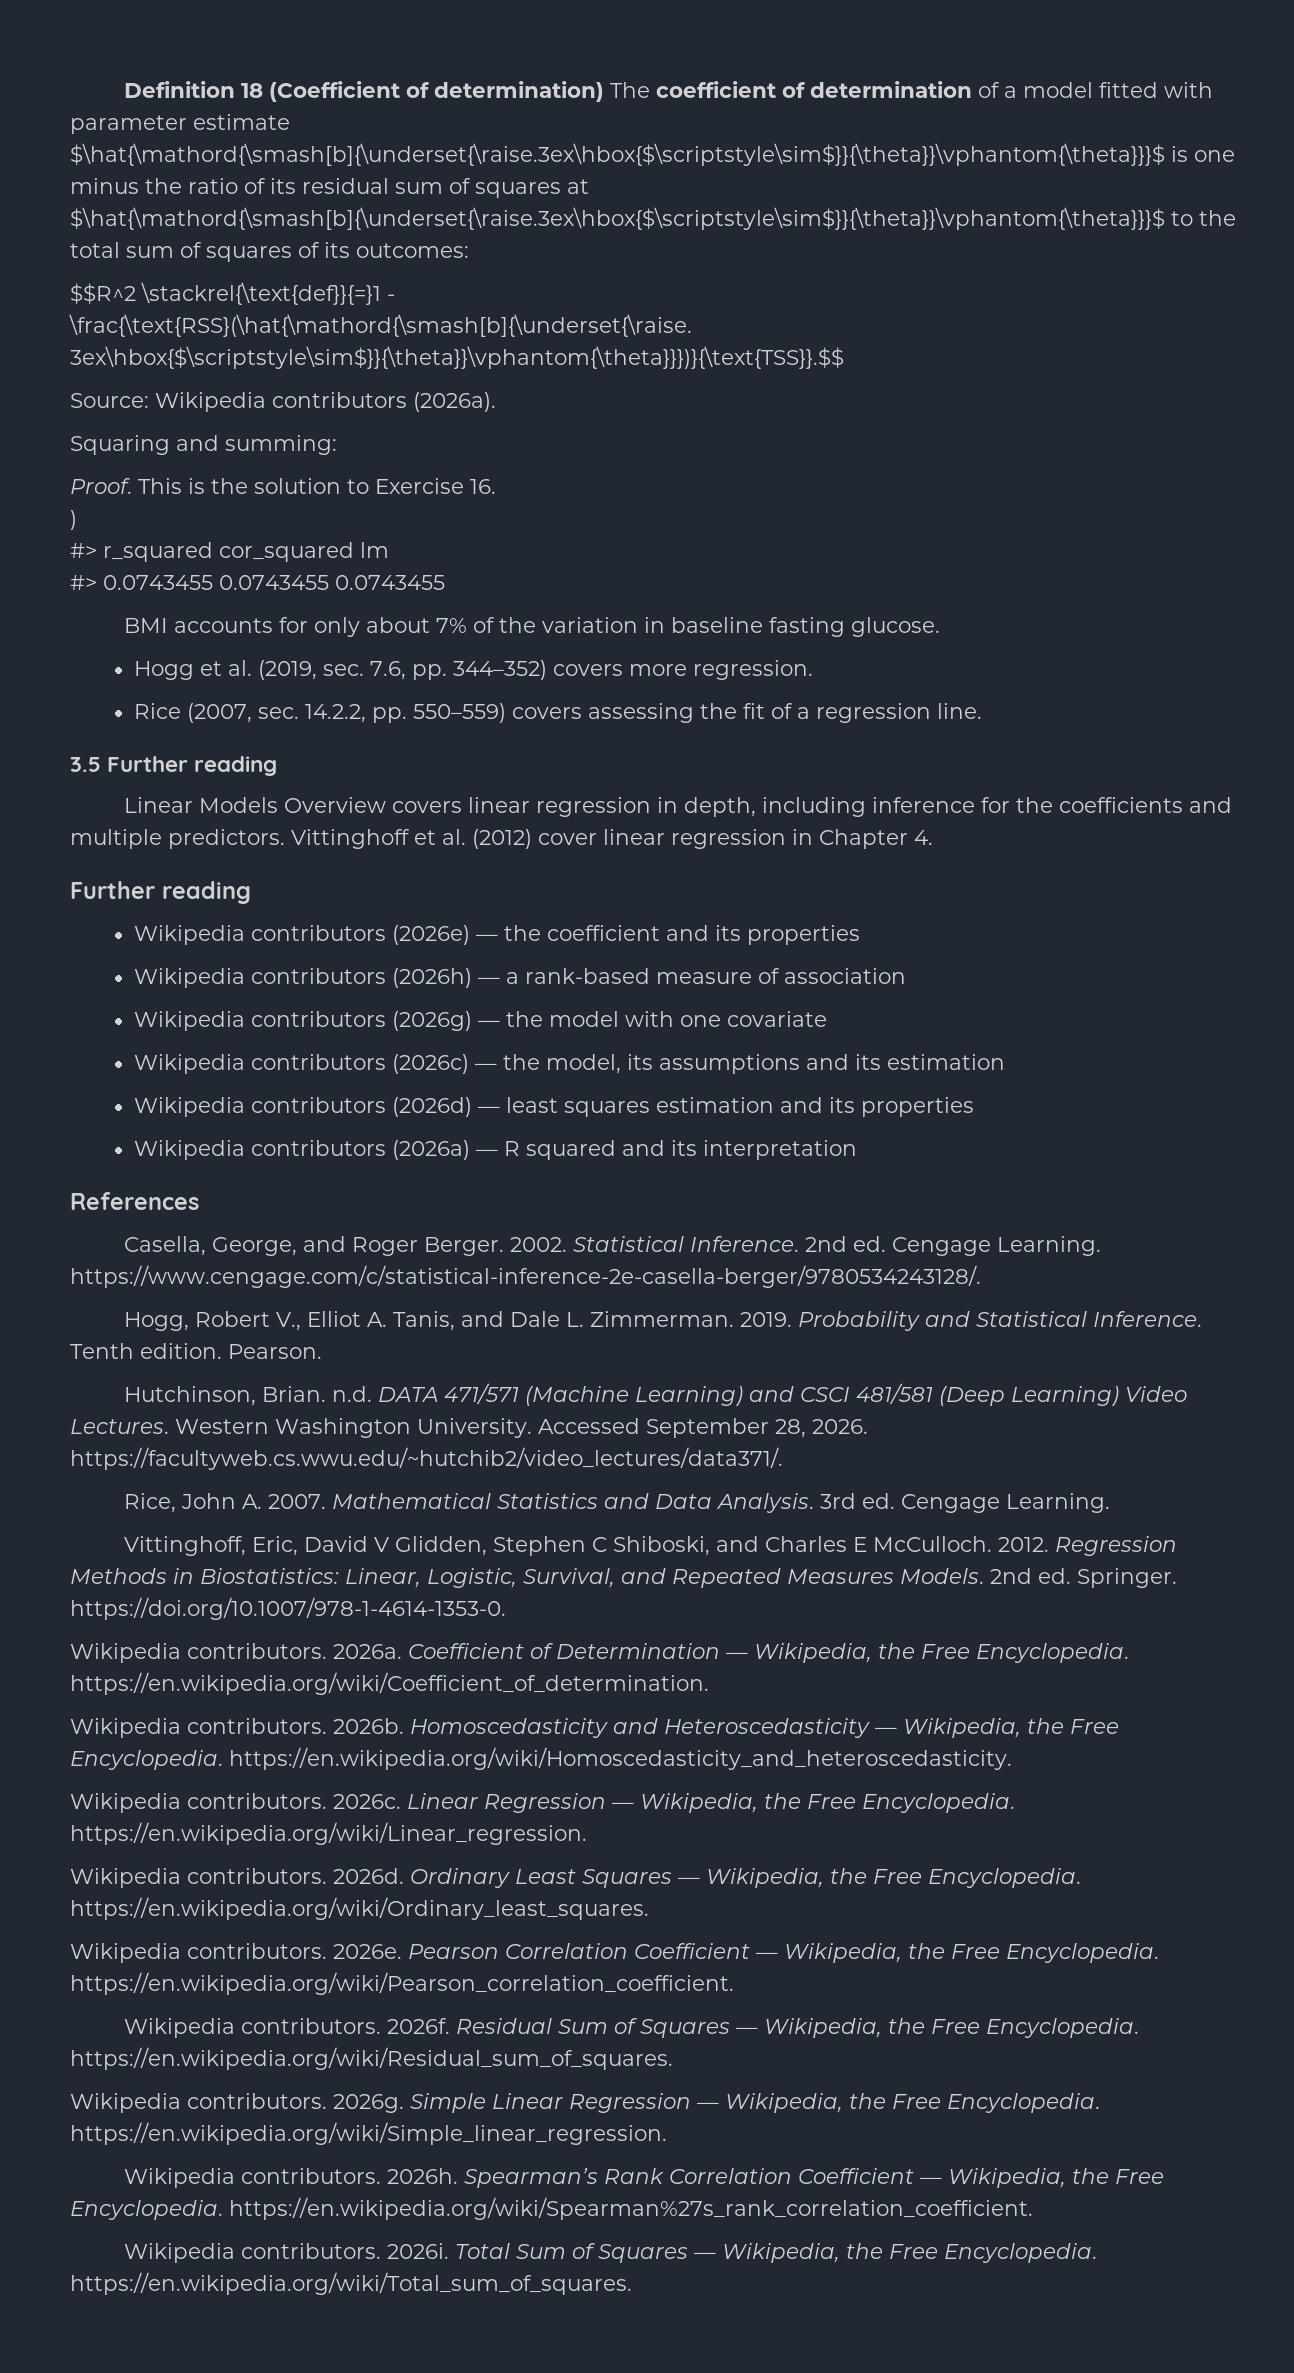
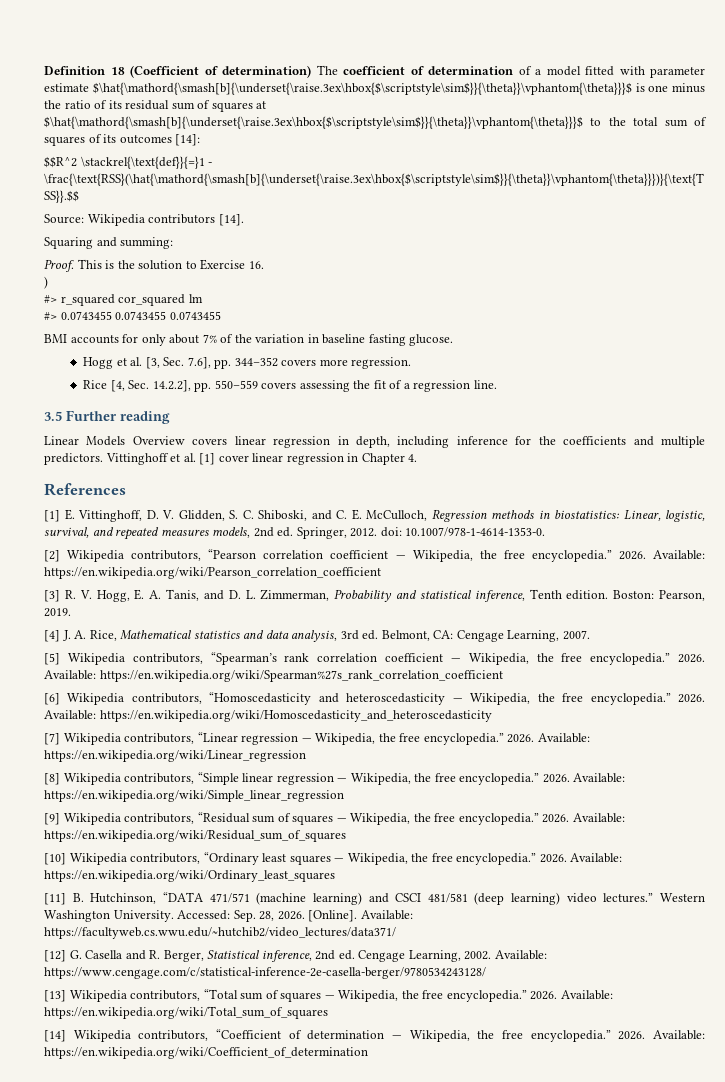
[356,243,469,258] outcomes: -> [119,134,201,146] outcomes [14]:
[413,392,496,412] (2026a). -> [218,214,244,226] [14].
[258,660,548,680] (2019, sec. 7.6, pp. 344–352) -> [145,357,278,369] [3, Sec. 7.6], pp. 344–352
[187,703,507,723] (2007, sec. 14.2.2, pp. 550–559) -> [110,380,258,392] [4, Sec. 14.2.2], pp. 550–559
[472,829,532,849] (2012) -> [199,453,216,465] [1]
[70,881,251,904] [134,925,861,945] [134,968,907,988] [134,1011,828,1031] [134,1054,1006,1074] [134,1097,975,1117] [134,1140,858,1160] [70,1192,199,1210] [124,1236,1102,1256] [70,1265,981,1288] [124,1311,1203,1331] [70,1343,322,1359] [124,1383,1188,1406] [70,1418,868,1438] [70,1447,783,1470] [124,1493,1111,1513] [124,1536,1178,1556] [70,1568,1177,1588] [70,1597,506,1620] [70,1643,1129,1663] [70,1672,709,1695] [70,1718,1119,1738] [70,1747,1012,1770] [70,1793,1015,1813] [70,1822,587,1845] [70,1868,1081,1888] [70,1897,649,1920] [70,1943,1159,1963] [70,1972,734,1995] [124,2018,1140,2038] [70,2047,673,2070] [70,2093,1100,2113] [70,2122,667,2145] [124,2168,1165,2188] [70,2197,1033,2220] [124,2243,1098,2263] [70,2272,632,2295] Further reading // Wikipedia contributors (2026e) — the coefficient and its properties // Wikipedia contributors (2026h) — a rank-based measure of association // Wikipedia contributors (2026g) — the model with one covariate // Wikipedia contributors (2026c) — the model, its assumptions and its estimation // Wikipedia contributors (2026d) — least squares estimation and its properties // Wikipedia contributors (2026a) — R squared and its interpretation // References // Casella, George, and Roger Berger. 2002. Statistical Inference. 2nd ed. Cengage Learning. https://www.cengage.com/c/statistical-inference-2e-casella-berger/9780534243128/. // Hogg, Robert V., Elliot A. Tanis, and Dale L. Zimmerman. 2019. Probability and Statistical Inference. Tenth edition. Pearson. // Hutchinson, Brian. n.d. DATA 471/571 (Machine Learning) and CSCI 481/581 (Deep Learning) Video Lectures. Western Washington University. Accessed September 28, 2026. https://facultyweb.cs.wwu.edu/~hutchib2/video_lectures/data371/. // Rice, John A. 2007. Mathematical Statistics and Data Analysis. 3rd ed. Cengage Learning. // Vittinghoff, Eric, David V Glidden, Stephen C Shiboski, and Charles E McCulloch. 2012. Regression Methods in Biostatistics: Linear, Logistic, Survival, and Repeated Measures Models. 2nd ed. Springer. https://doi.org/10.1007/978-1-4614-1353-0. // Wikipedia contributors. 2026a. Coefficient of Determination — Wikipedia, the Free Encyclopedia. https://en.wikipedia.org/wiki/Coefficient_of_determination. // Wikipedia contributors. 2026b. Homoscedasticity and Heteroscedasticity — Wikipedia, the Free Encyclopedia. https://en.wikipedia.org/wiki/Homoscedasticity_and_heteroscedasticity. // Wikipedia contributors. 2026c. Linear Regression — Wikipedia, the Free Encyclopedia. https://en.wikipedia.org/wiki/Linear_regression. // Wikipedia contributors. 2026d. Ordinary Least Squares — Wikipedia, the Free Encyclopedia. https://en.wikipedia.org/wiki/Ordinary_least_squares. // Wikipedia contributors. 2026e. Pearson Correlation Coefficient — Wikipedia, the Free Encyclopedia. https://en.wikipedia.org/wiki/Pearson_correlation_coefficient. // Wikipedia contributors. 2026f. Residual Sum of Squares — Wikipedia, the Free Encyclopedia. https://en.wikipedia.org/wiki/Residual_sum_of_squares. // Wikipedia contributors. 2026g. Simple Linear Regression — Wikipedia, the Free Encyclopedia. https://en.wikipedia.org/wiki/Simple_linear_regression. // Wikipedia contributors. 2026h. Spearman’s Rank Correlation Coefficient — Wikipedia, the Free Encyclopedia. https://en.wikipedia.org/wiki/Spearman%27s_rank_correlation_coefficient. // Wikipedia contributors. 2026i. Total Sum of Squares — Wikipedia, the Free Encyclopedia. https://en.wikipedia.org/wiki/Total_sum_of_squares. -> [44,483,126,496] [44,509,705,522] [44,527,546,540] [44,549,705,562] [44,567,381,579] [44,589,706,602] [44,608,71,617] [44,630,590,642] [44,652,705,665] [44,670,503,682] [44,692,705,705] [44,710,492,722] [44,732,590,745] [44,750,306,762] [44,772,626,785] [44,790,344,802] [44,812,625,825] [44,830,346,842] [44,852,623,865] [44,870,335,882] [44,892,705,905] [44,910,413,922] [44,927,396,939] [44,950,547,962] [44,967,486,979] [44,989,613,1002] [44,1006,328,1019] [44,1029,705,1042] [44,1047,368,1059] References // [1] E. Vittinghoff, D. V. Glidden, S. C. Shiboski, and C. E. McCulloch, Regression methods in biostatistics: Linear, logistic, survival, and repeated measures models, 2nd ed. Springer, 2012. doi: 10.1007/978-1-4614-1353-0. // [2] Wikipedia contributors, “Pearson correlation coefficient — Wikipedia, the free encyclopedia.” 2026. Available: https://en.wikipedia.org/wiki/Pearson_correlation_coefficient // [3] R. V. Hogg, E. A. Tanis, and D. L. Zimmerman, Probability and statistical inference, Tenth edition. Boston: Pearson, 2019. // [4] J. A. Rice, Mathematical statistics and data analysis, 3rd ed. Belmont, CA: Cengage Learning, 2007. // [5] Wikipedia contributors, “Spearman’s rank correlation coefficient — Wikipedia, the free encyclopedia.” 2026. Available: https://en.wikipedia.org/wiki/Spearman%27s_rank_correlation_coefficient // [6] Wikipedia contributors, “Homoscedasticity and heteroscedasticity — Wikipedia, the free encyclopedia.” 2026. Available: https://en.wikipedia.org/wiki/Homoscedasticity_and_heteroscedasticity // [7] Wikipedia contributors, “Linear regression — Wikipedia, the free encyclopedia.” 2026. Available: https://en.wikipedia.org/wiki/Linear_regression // [8] Wikipedia contributors, “Simple linear regression — Wikipedia, the free encyclopedia.” 2026. Available: https://en.wikipedia.org/wiki/Simple_linear_regression // [9] Wikipedia contributors, “Residual sum of squares — Wikipedia, the free encyclopedia.” 2026. Available: https://en.wikipedia.org/wiki/Residual_sum_of_squares // [10] Wikipedia contributors, “Ordinary least squares — Wikipedia, the free encyclopedia.” 2026. Available: https://en.wikipedia.org/wiki/Ordinary_least_squares // [11] B. Hutchinson, “DATA 471/571 (machine learning) and CSCI 481/581 (deep learning) video lectures.” Western Washington University. Accessed: Sep. 28, 2026. [Online]. Available: https://facultyweb.cs.wwu.edu/~hutchib2/video_lectures/data371/ // [12] G. Casella and R. Berger, Statistical inference, 2nd ed. Cengage Learning, 2002. Available: https://www.cengage.com/c/statistical-inference-2e-casella-berger/9780534243128/ // [13] Wikipedia contributors, “Total sum of squares — Wikipedia, the free encyclopedia.” 2026. Available: https://en.wikipedia.org/wiki/Total_sum_of_squares // [14] Wikipedia contributors, “Coefficient of determination — Wikipedia, the free encyclopedia.” 2026. Available: https://en.wikipedia.org/wiki/Coefficient_of_determination

